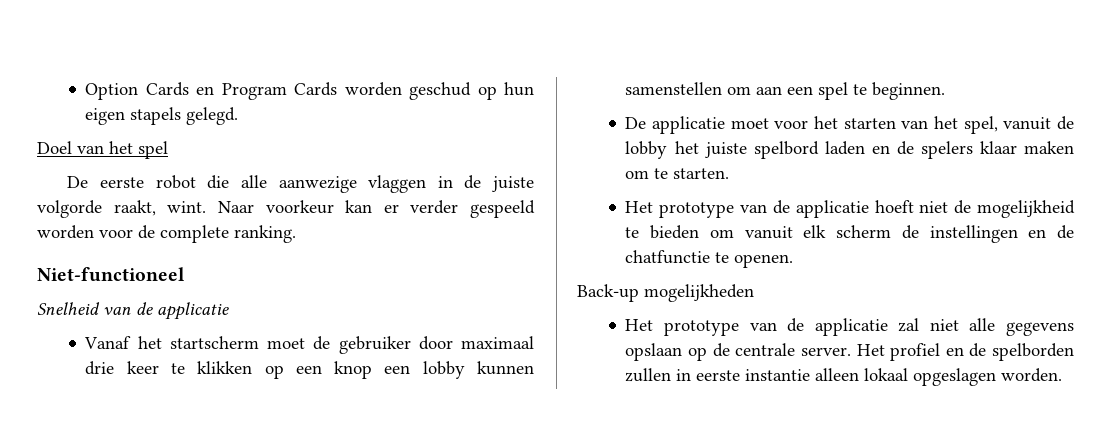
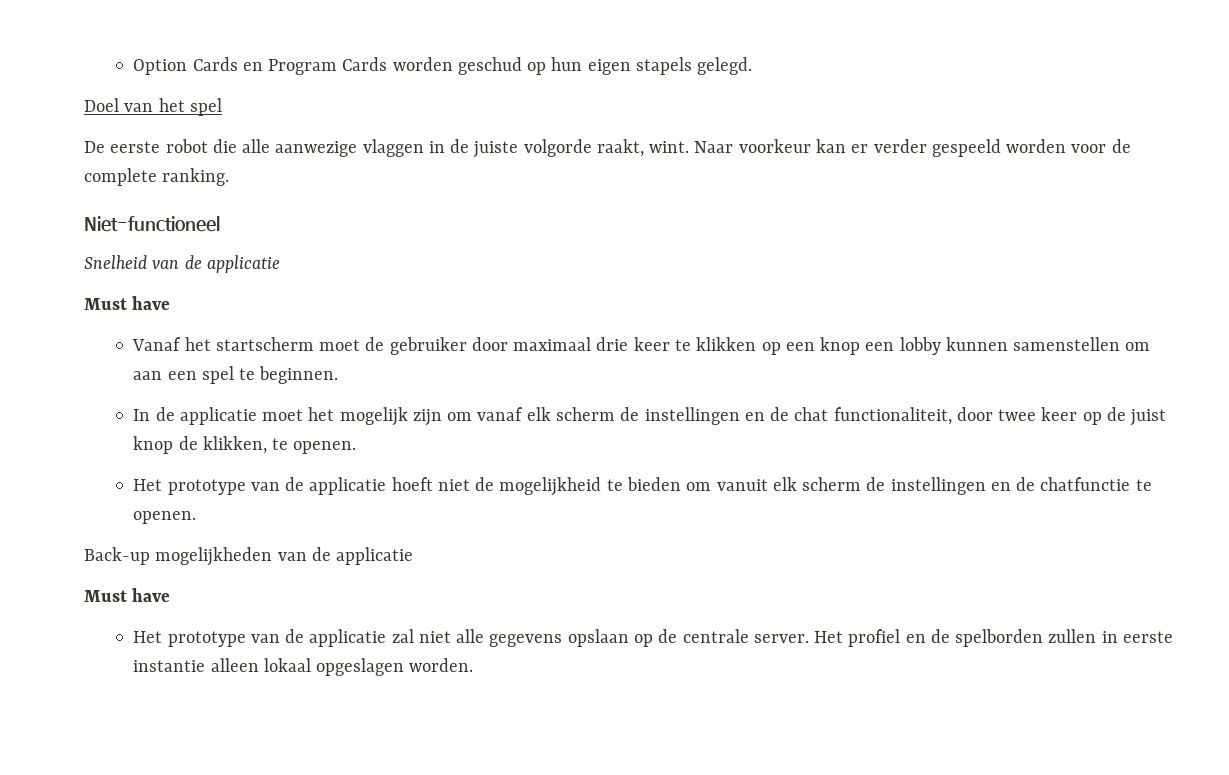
(229, 311) none -> [84,296,171,310] // Must have
[625,116,1074,134] [625,141,1074,159] [625,168,730,179] De applicatie moet voor het starten van het spel, vanuit de lobby het juiste spelbord laden en de spelers klaar maken om te starten. -> [133,407,1167,426] [133,436,357,454] In de applicatie moet het mogelijk zijn om vanaf elk scherm de instellingen en de chat functionaliteit, door twee keer op de juist knop de klikken, te openen.
(754, 293) none -> [277,547,414,565] [84,588,171,602] van de applicatie // Must have

